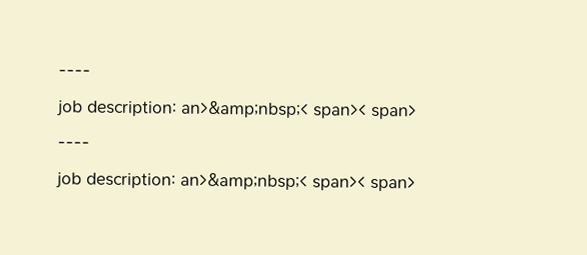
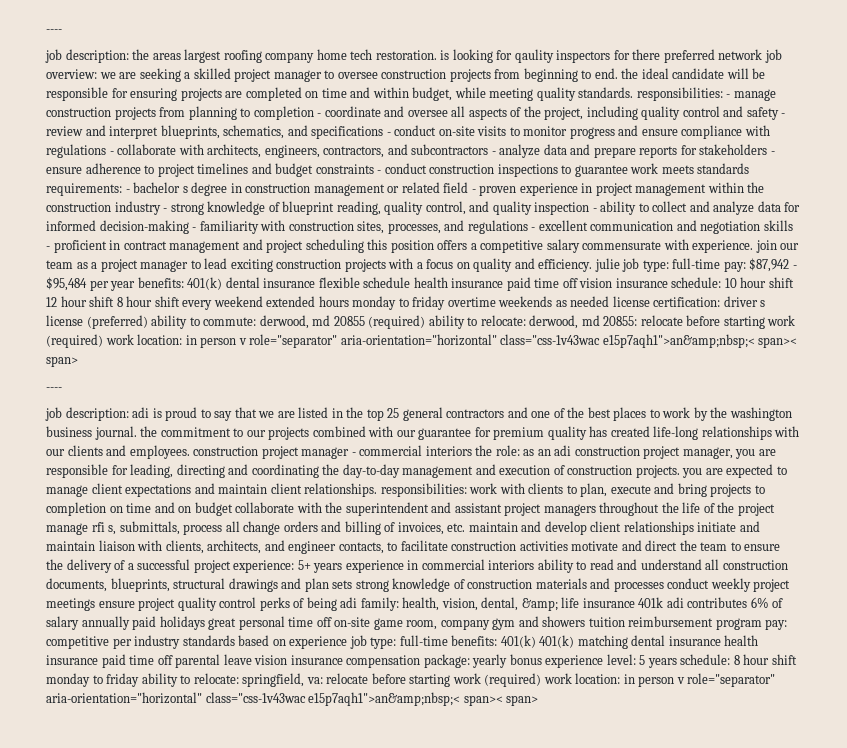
[58,69,91,77] [56,100,309,119] ---- // job description: an>&amp;nbsp;< -> [46,29,62,33] [45,49,782,63] [46,68,766,82] [46,87,776,101] [46,106,786,120] [46,125,770,139] [46,144,775,158] [46,163,750,177] [46,182,765,196] [46,201,801,215] [46,220,793,234] [46,239,800,253] [46,258,797,272] [46,277,794,291] [46,296,766,310] [46,315,796,329] [46,334,755,348] ---- // job description: the areas largest roofing company home tech restoration. is looking for qaulity inspectors for there preferred network job overview: we are seeking a skilled project manager to oversee construction projects from beginning to end. the ideal candidate will be responsible for ensuring projects are completed on time and within budget, while meeting quality standards. responsibilities: - manage construction projects from planning to completion - coordinate and oversee all aspects of the project, including quality control and safety - review and interpret blueprints, schematics, and specifications - conduct on-site visits to monitor progress and ensure compliance with regulations - collaborate with architects, engineers, contractors, and subcontractors - analyze data and prepare reports for stakeholders - ensure adherence to project timelines and budget constraints - conduct construction inspections to guarantee work meets standards requirements: - bachelor s degree in construction management or related field - proven experience in project management within the construction industry - strong knowledge of blueprint reading, quality control, and quality inspection - ability to collect and analyze data for informed decision-making - familiarity with construction sites, processes, and regulations - excellent communication and negotiation skills - proficient in contract management and project scheduling this position offers a competitive salary commensurate with experience. join our team as a project manager to lead exciting construction projects with a focus on quality and efficiency. julie job type: full-time pay: $87,942 - $95,484 per year benefits: 401(k) dental insurance flexible schedule health insurance paid time off vision insurance schedule: 10 hour shift 12 hour shift 8 hour shift every weekend extended hours monday to friday overtime weekends as needed license certification: driver s license (preferred) ability to commute: derwood, md 20855 (required) ability to relocate: derwood, md 20855: relocate before starting work (required) work location: in person v role="separator" aria-orientation="horizontal" class="css-1v43wac e15p7aqh1">an&amp;nbsp;<
[180,172,308,191] an>&amp;nbsp;< -> [132,407,792,421] [46,426,800,440] [46,445,776,459] [46,464,787,478] [46,483,765,497] [46,502,775,516] [46,521,760,535] [46,540,781,554] [46,559,788,573] [46,578,791,592] [46,597,784,611] [46,616,788,630] [46,635,759,649] [46,654,797,668] [46,673,776,687] [46,692,461,706] adi is proud to say that we are listed in the top 25 general contractors and one of the best places to work by the washington business journal. the commitment to our projects combined with our guarantee for premium quality has created life-long relationships with our clients and employees. construction project manager - commercial interiors the role: as an adi construction project manager, you are responsible for leading, directing and coordinating the day-to-day management and execution of construction projects. you are expected to manage client expectations and maintain client relationships. responsibilities: work with clients to plan, execute and bring projects to completion on time and on budget collaborate with the superintendent and assistant project managers throughout the life of the project manage rfi s, submittals, process all change orders and billing of invoices, etc. maintain and develop client relationships initiate and maintain liaison with clients, architects, and engineer contacts, to facilitate construction activities motivate and direct the team to ensure the delivery of a successful project experience: 5+ years experience in commercial interiors ability to read and understand all construction documents, blueprints, structural drawings and plan sets strong knowledge of construction materials and processes conduct weekly project meetings ensure project quality control perks of being adi family: health, vision, dental, &amp; life insurance 401k adi contributes 6% of salary annually paid holidays great personal time off on-site game room, company gym and showers tuition reimbursement program pay: competitive per industry standards based on experience job type: full-time benefits: 401(k) 401(k) matching dental insurance health insurance paid time off parental leave vision insurance compensation package: yearly bonus experience level: 5 years schedule: 8 hour shift monday to friday ability to relocate: springfield, va: relocate before starting work (required) work location: in person v role="separator" aria-orientation="horizontal" class="css-1v43wac e15p7aqh1">an&amp;nbsp;<

